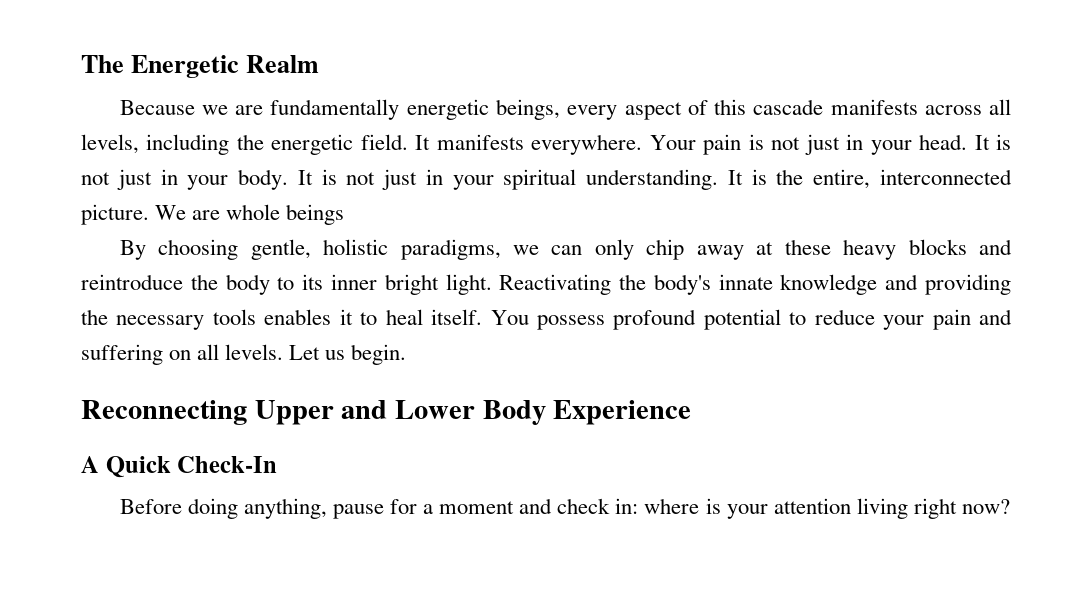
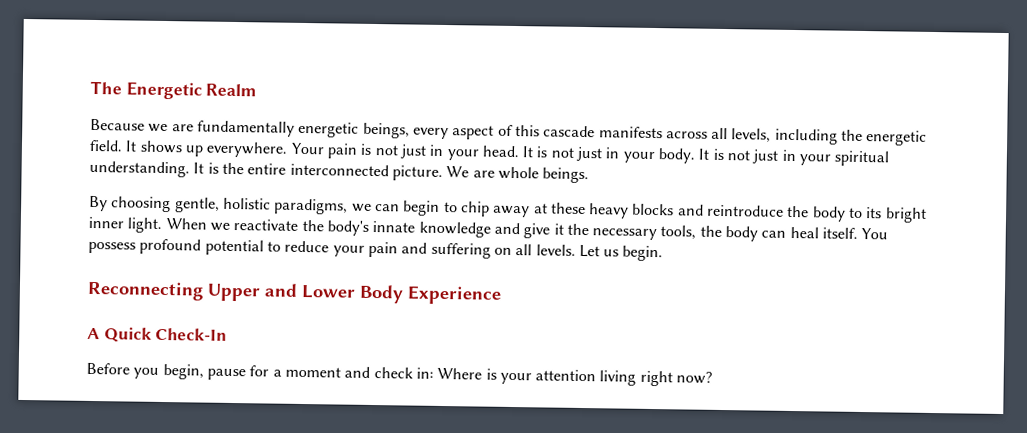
[436,134,524,150] manifests -> [139,140,203,157] shows up
[813,169,871,189] entire, -> [247,163,287,175] entire
[286,204,345,225] beings -> [542,167,590,184] beings.
[594,239,634,260] only -> [403,200,458,216] begin to
[330,274,612,295] inner bright light. Reactivating -> [884,207,927,223] [88,216,299,233] bright inner light. When we reactivate
[925,274,1012,295] [81,309,378,330] providing the necessary tools enables it to -> [523,223,787,242] give it the necessary tools, the body can
[187,498,327,519] doing anything, -> [133,363,204,380] you begin,
[644,498,700,514] where -> [437,367,483,380] Where

